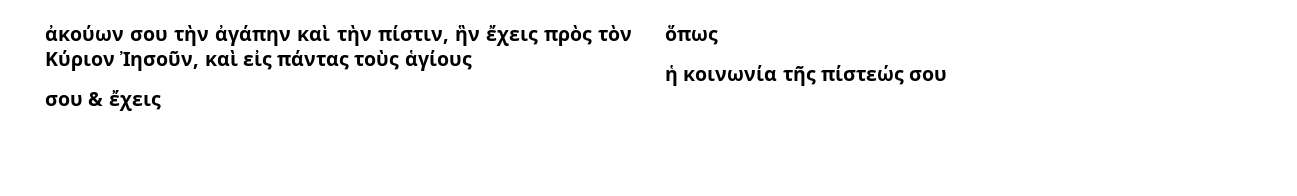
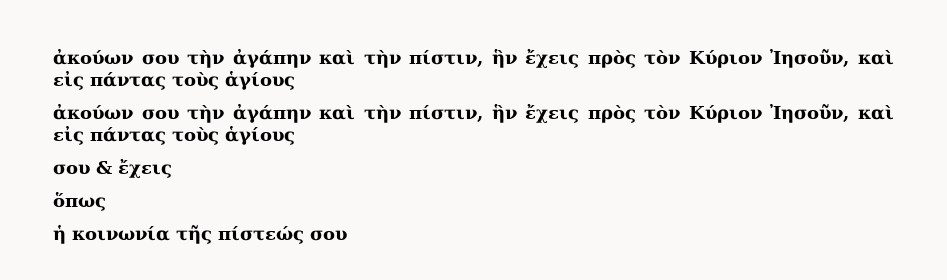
(472, 60) none -> [53,103,895,123] [53,125,295,145] // ἀκούων σου τὴν ἀγάπην καὶ τὴν πίστιν, ἣν ἔχεις πρὸς τὸν Κύριον Ἰησοῦν, καὶ εἰς πάντας τοὺς ἁγίους

